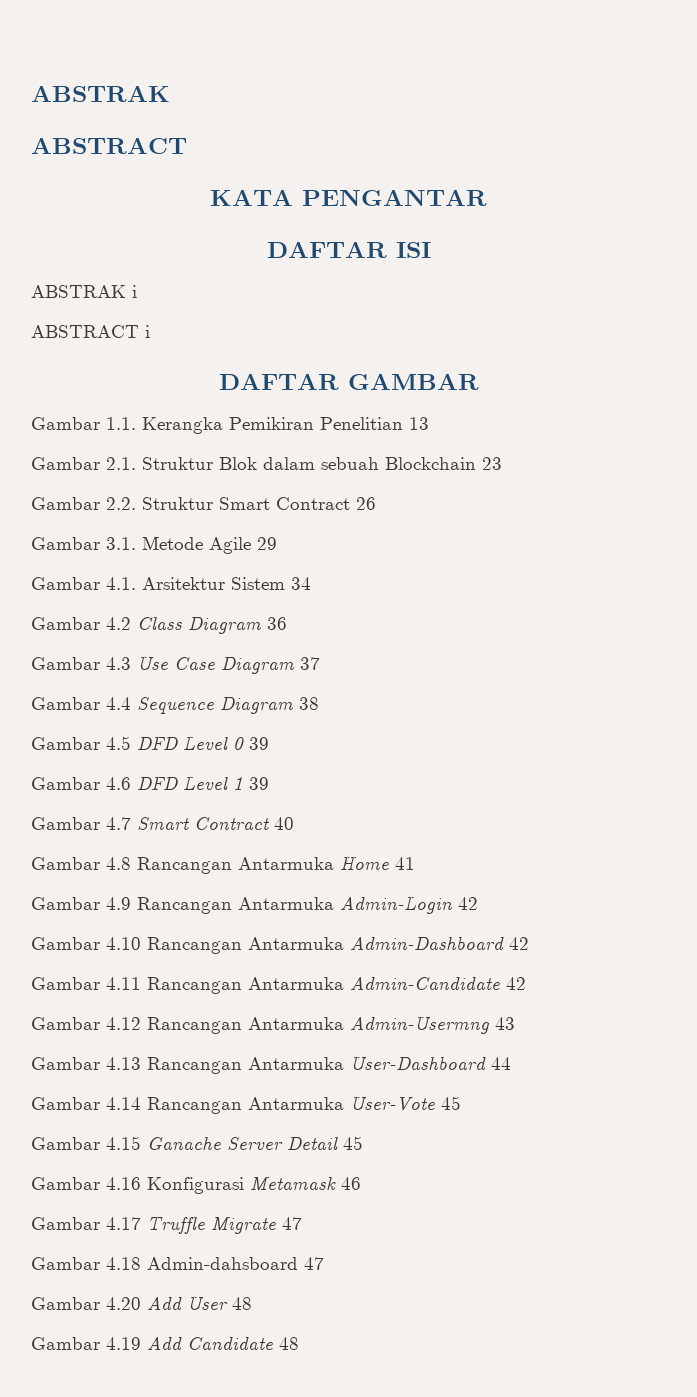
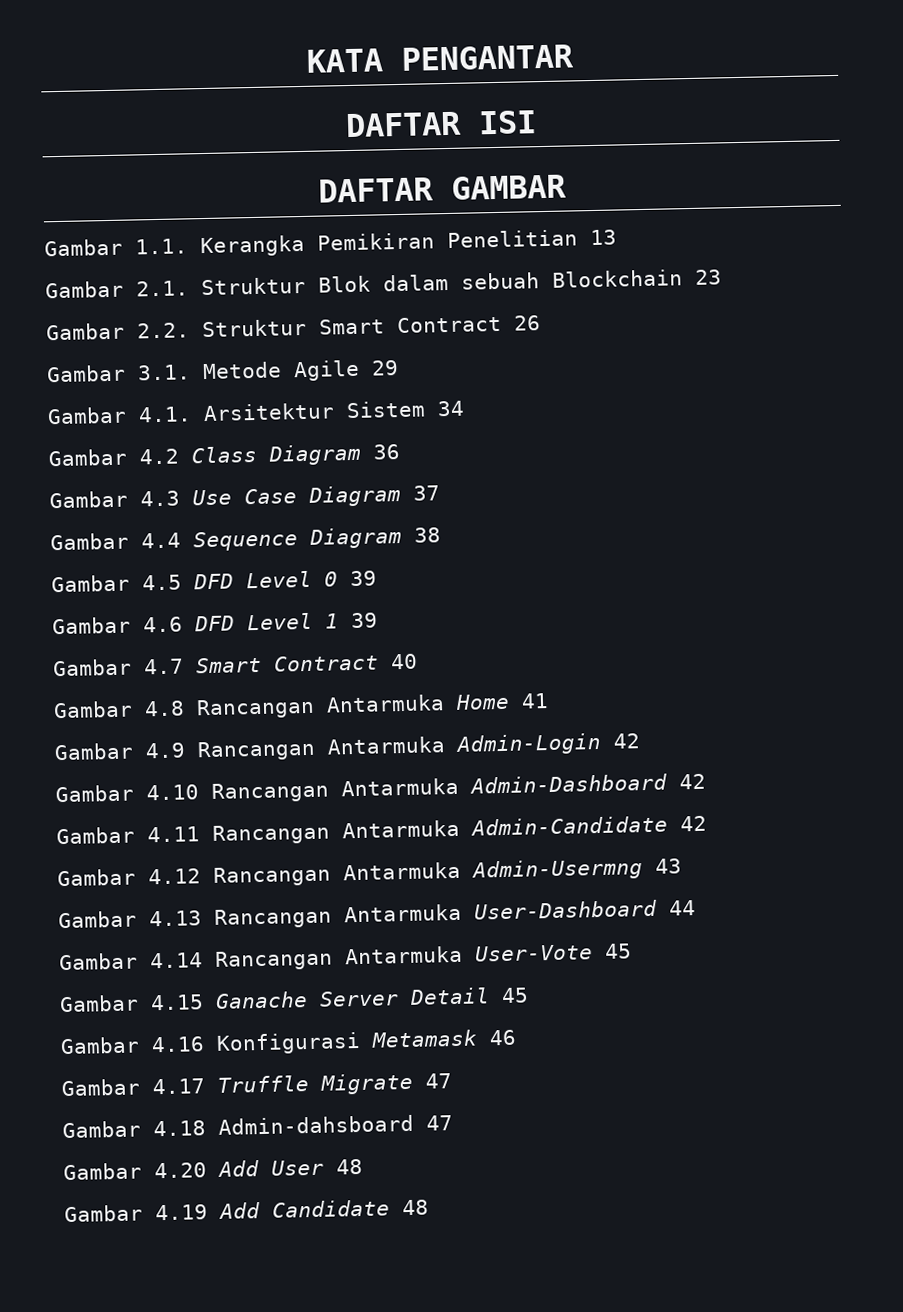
[31,85,170,102] [31,137,187,154] ABSTRAK // ABSTRACT // -> (305, 60) none
[31,285,137,298] [31,325,150,338] // ABSTRAK i // ABSTRACT i -> (537, 122) none

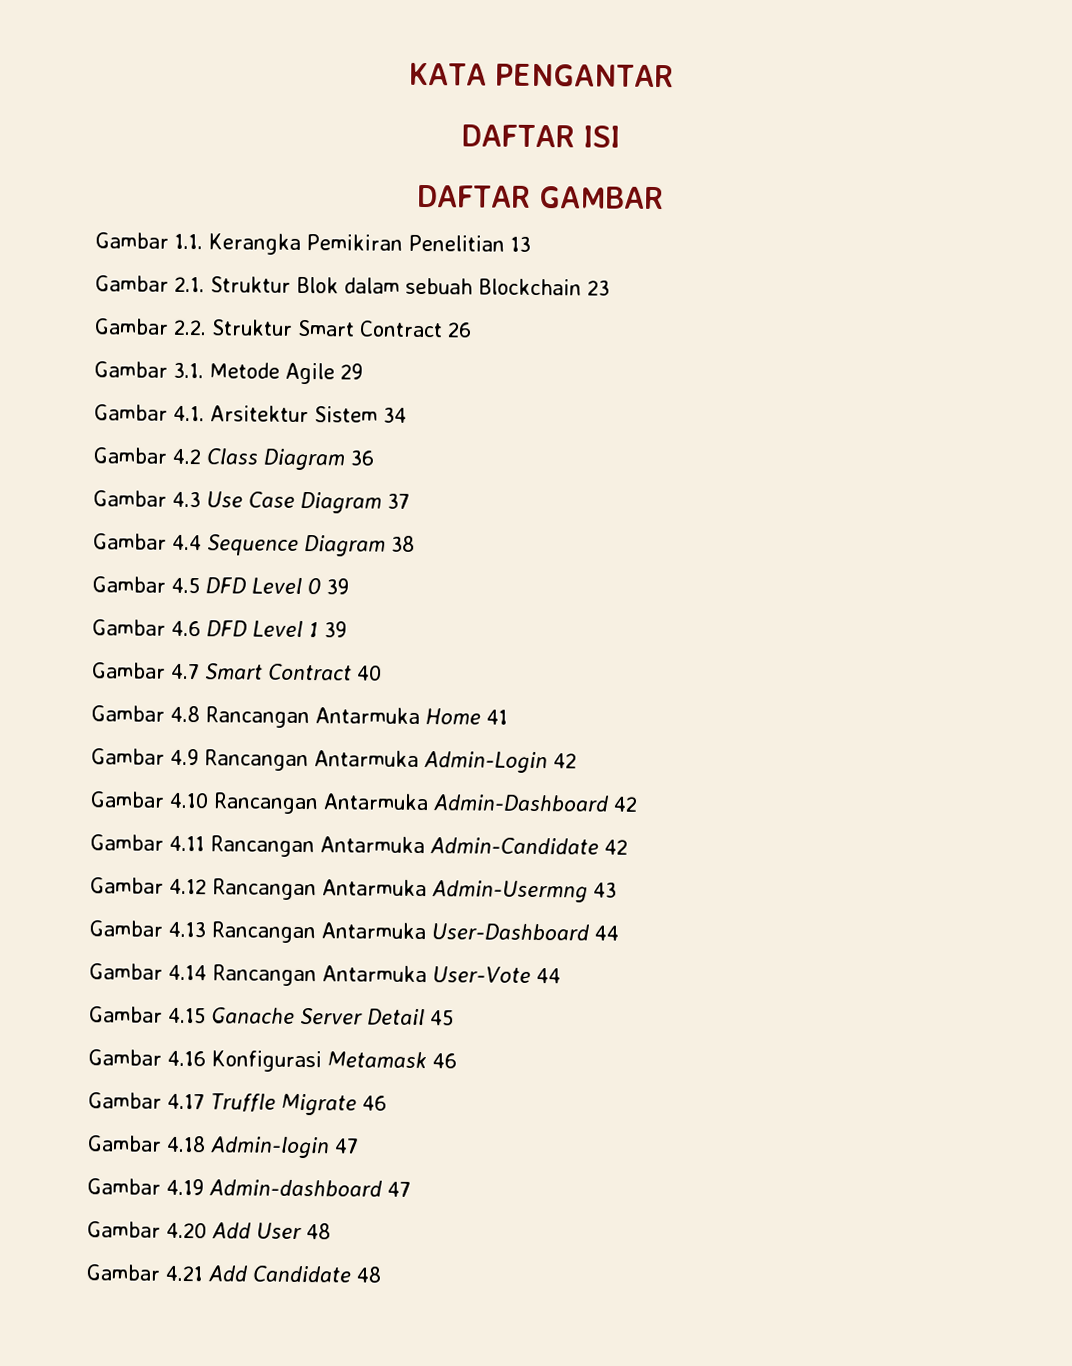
[604,943,632,959] 45 -> [535,968,561,984] 44
[425,1073,452,1089] [62,1114,414,1139] 47 // Gambar 4.18 Admin-dahsboard -> [361,1095,387,1111] [87,1135,359,1159] [87,1178,382,1197] 46 // Gambar 4.18 Admin-login 47 // Gambar 4.19 Admin-dashboard
[155,1204,208,1221] 4.19 -> [165,1265,204,1282] 4.21

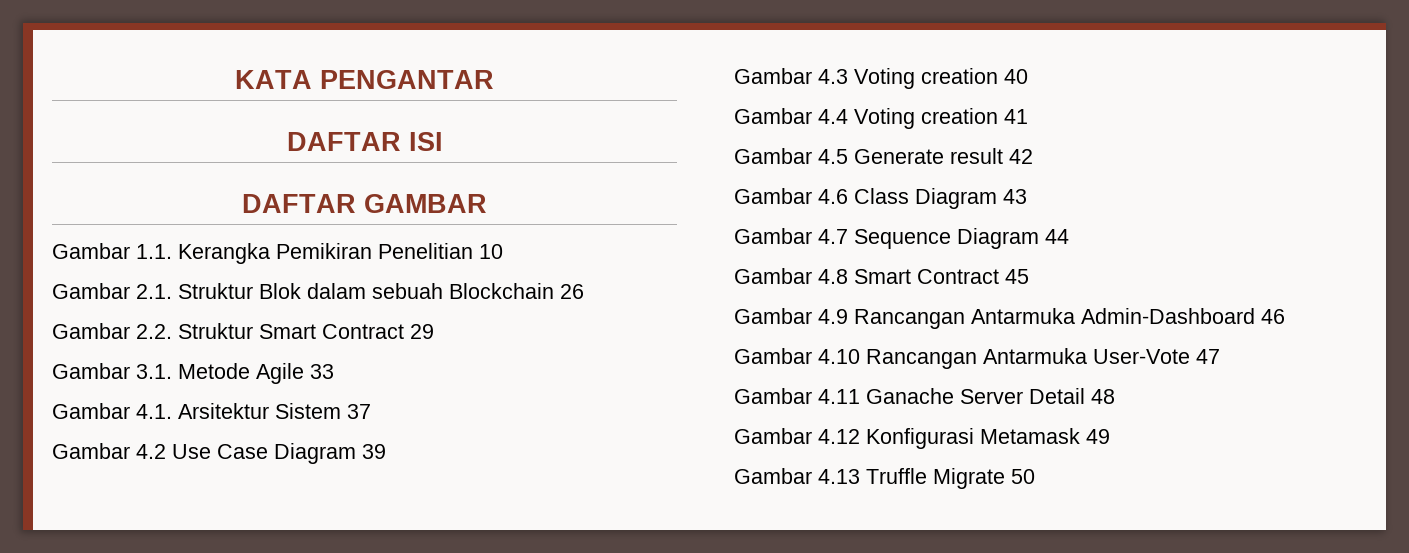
[510,236,531,252] 13 -> [479,244,503,259] 10
[587,280,610,296] 23 -> [560,284,584,299] 26
[447,322,472,338] 26 -> [410,324,434,339] 29
[340,363,363,380] 29 -> [310,364,334,379] 33
[383,407,407,423] 34 -> [347,404,371,419] 37
[206,448,374,471] [93,490,410,514] Class Diagram 36 // Gambar 4.3 Use Case Diagram 37 -> [172,443,386,464] [734,68,1028,89] Use Case Diagram 39 // Gambar 4.3 Voting creation 40
[207,534,415,557] Sequence Diagram 38 -> [854,108,1028,129] Voting creation 41
[205,577,349,595] [92,619,347,638] DFD Level 0 39 // Gambar 4.6 DFD Level 1 39 -> [854,148,1033,164] [734,188,1027,209] Generate result 42 // Gambar 4.6 Class Diagram 43
[205,663,382,681] Smart Contract 40 -> [854,228,1069,249] Sequence Diagram 44
[205,706,508,729] Rancangan Antarmuka Home 41 -> [854,269,1029,284] Smart Contract 45
[424,751,577,774] Admin-Login 42 -> [1081,308,1285,324] Admin-Dashboard 46
[433,794,638,812] Admin-Dashboard 42 -> [1093,349,1220,364] User-Vote 47
[210,835,628,858] [90,877,617,903] [89,920,619,944] [89,963,561,987] [89,1006,454,1026] [88,1049,457,1073] [88,1092,387,1116] [87,1135,359,1159] [87,1178,411,1197] [87,1221,331,1240] [86,1264,382,1283] Rancangan Antarmuka Admin-Candidate 42 // Gambar 4.12 Rancangan Antarmuka Admin-Usermng 43 // Gambar 4.13 Rancangan Antarmuka User-Dashboard 44 // Gambar 4.14 Rancangan Antarmuka User-Vote 44 // Gambar 4.15 Ganache Server Detail 45 // Gambar 4.16 Konfigurasi Metamask 46 // Gambar 4.17 Truffle Migrate 46 // Gambar 4.18 Admin-login 47 // Gambar 4.19 Admin-dashboard 47 // Gambar 4.20 Add User 48 // Gambar 4.21 Add Candidate 48 -> [866,388,1115,404] [734,428,1110,449] [734,468,1035,489] Ganache Server Detail 48 // Gambar 4.12 Konfigurasi Metamask 49 // Gambar 4.13 Truffle Migrate 50

